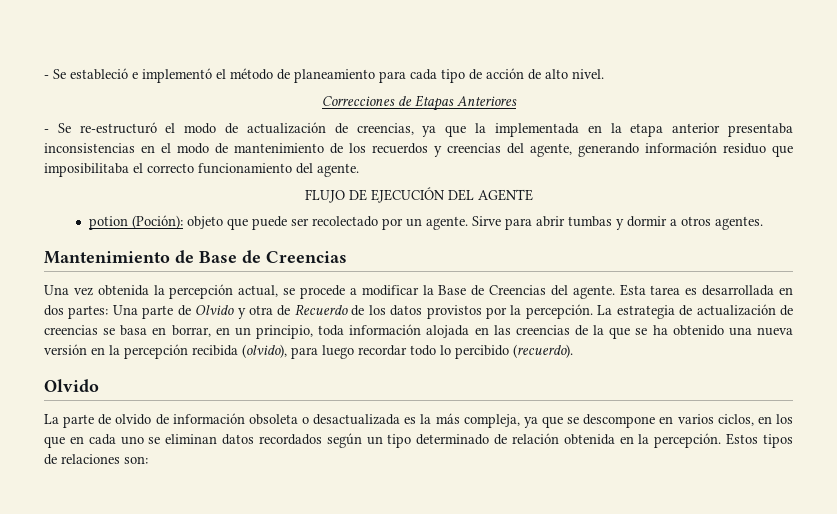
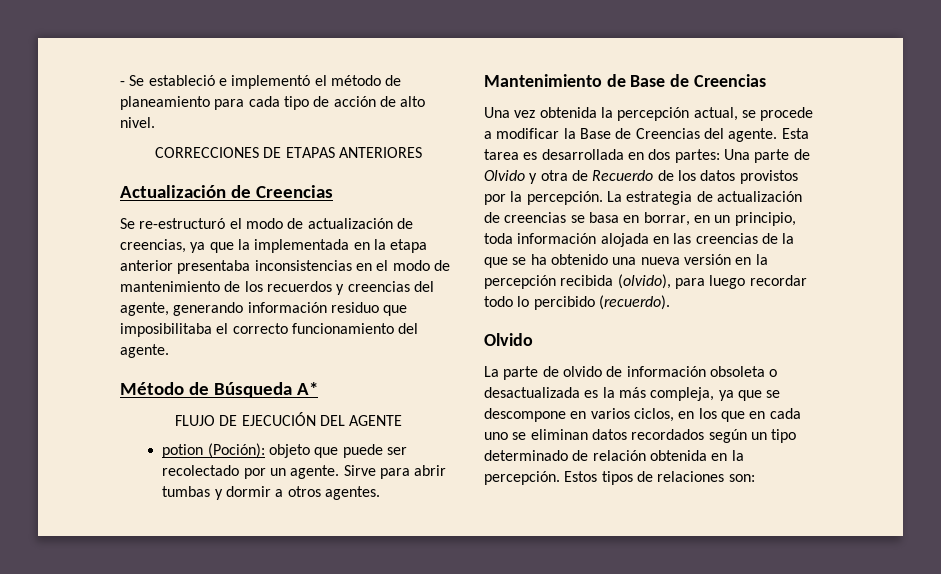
[321,95,517,111] [44,129,49,133] Correcciones de Etapas Anteriores // - -> [155,147,422,158] [120,185,333,198] CORRECCIONES DE ETAPAS ANTERIORES // Actualización de Creencias //
(359, 170) none -> [120,382,318,398] // Método de Búsqueda A*

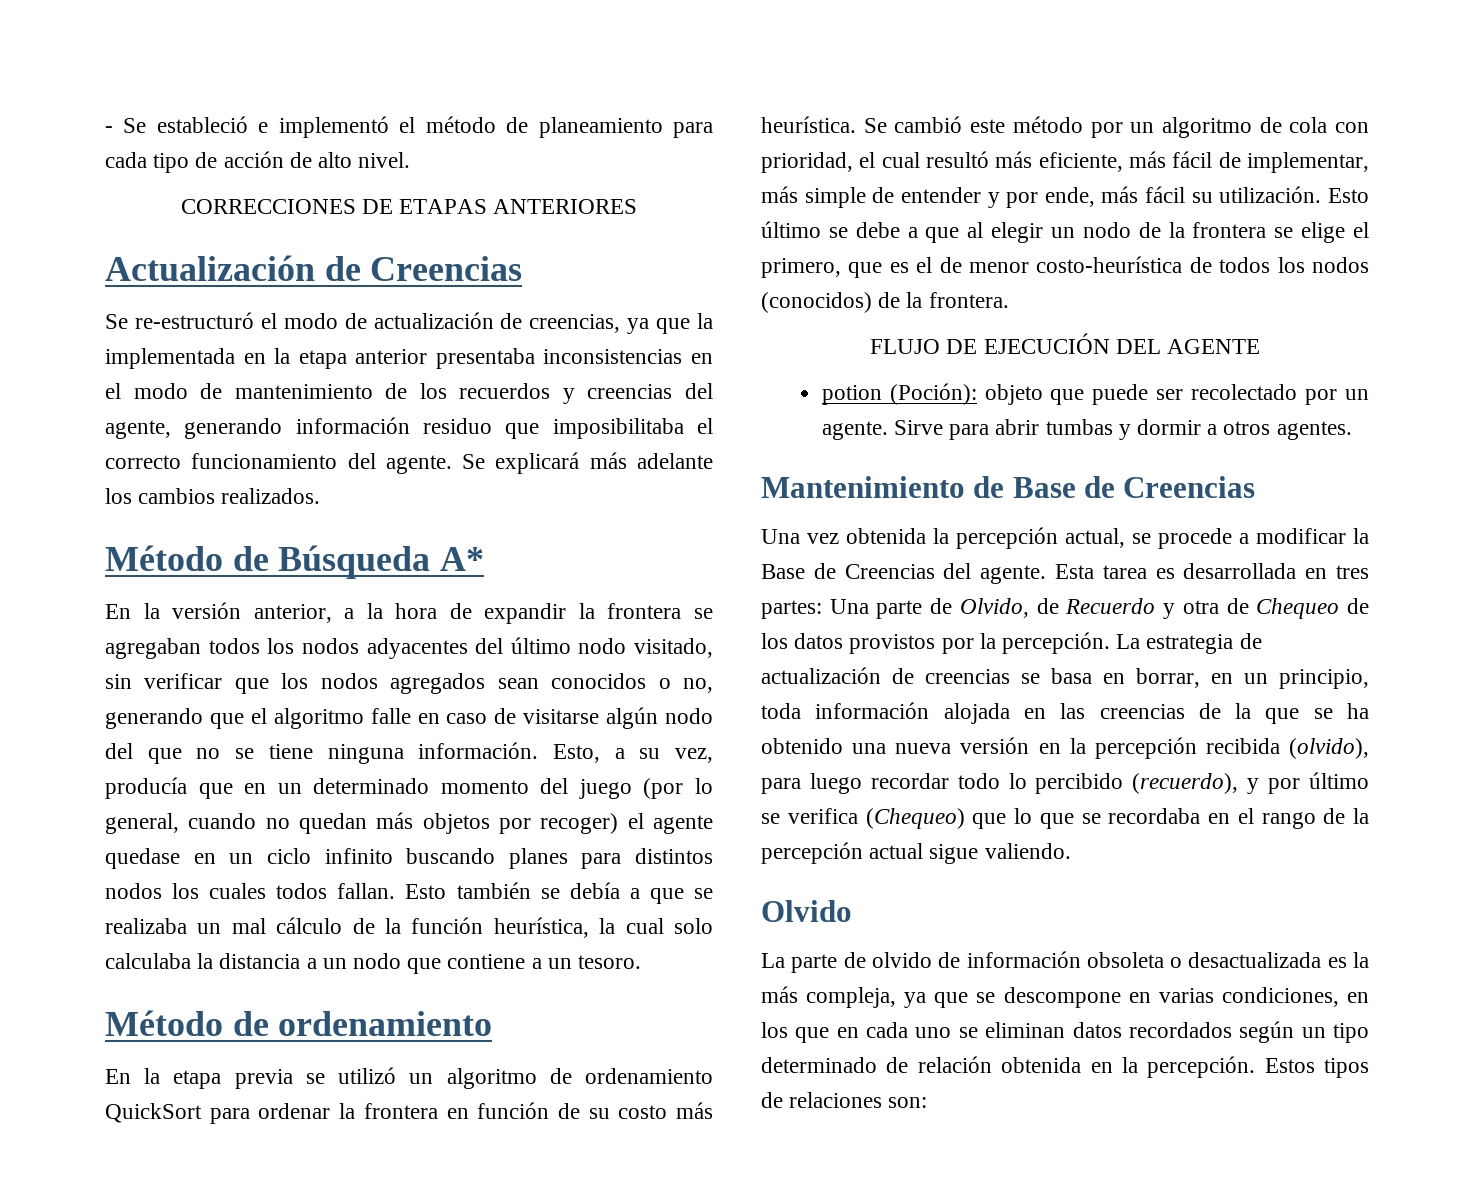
[120,382,318,398] // Método de Búsqueda A* -> [462,452,713,474] [105,488,321,504] [105,545,485,579] [105,602,713,624] [105,637,713,659] [105,673,714,694] [105,707,713,729] [105,742,713,764] [105,777,713,799] [105,812,713,834] [105,848,713,869] [105,882,713,904] [105,917,713,938] [105,953,642,974] [105,1010,493,1036] [105,1067,713,1089] [105,1102,713,1124] [761,116,1369,138] [761,151,1369,173] [761,186,1369,208] [761,221,1369,243] [761,256,1369,278] [761,292,1009,313] Se explicará más adelante los cambios realizados. // Método de Búsqueda A* // En la versión anterior, a la hora de expandir la frontera se agregaban todos los nodos adyacentes del último nodo visitado, sin verificar que los nodos agregados sean conocidos o no, generando que el algoritmo falle en caso de visitarse algún nodo del que no se tiene ninguna información. Esto, a su vez, producía que en un determinado momento del juego (por lo general, cuando no quedan más objetos por recoger) el agente quedase en un ciclo infinito buscando planes para distintos nodos los cuales todos fallan. Esto también se debía a que se realizaba un mal cálculo de la función heurística, la cual solo calculaba la distancia a un nodo que contiene a un tesoro. // Método de ordenamiento // En la etapa previa se utilizó un algoritmo de ordenamiento QuickSort para ordenar la frontera en función de su costo más heurística. Se cambió este método por un algoritmo de cola con prioridad, el cual resultó más eficiente, más fácil de implementar, más simple de entender y por ende, más fácil su utilización. Esto último se debe a que al elegir un nodo de la frontera se elige el primero, que es el de menor costo-heurística de todos los nodos (conocidos) de la frontera.
[648,149,671,160] dos -> [1336,565,1369,579] tres
[484,170,525,181] Olvido -> [959,598,1156,618] Olvido, de Recuerdo
[592,170,654,181] Recuerdo -> [1256,598,1340,619] Chequeo
[598,295,670,310] (recuerdo). -> [1132,772,1369,794] [761,808,1369,829] [761,842,1071,864] (recuerdo), y por último se verifica (Chequeo) que lo que se recordaba en el rango de la percepción actual sigue valiendo.
[590,408,674,422] varios ciclos, -> [1158,987,1339,1007] varias condiciones,

